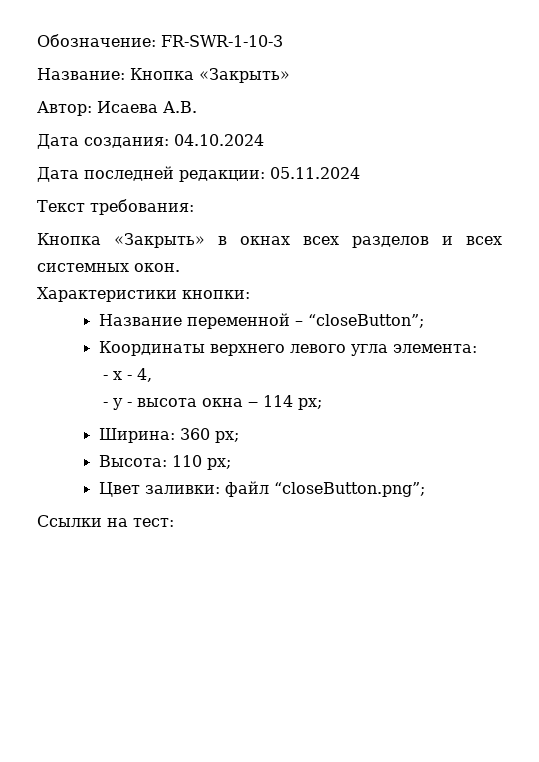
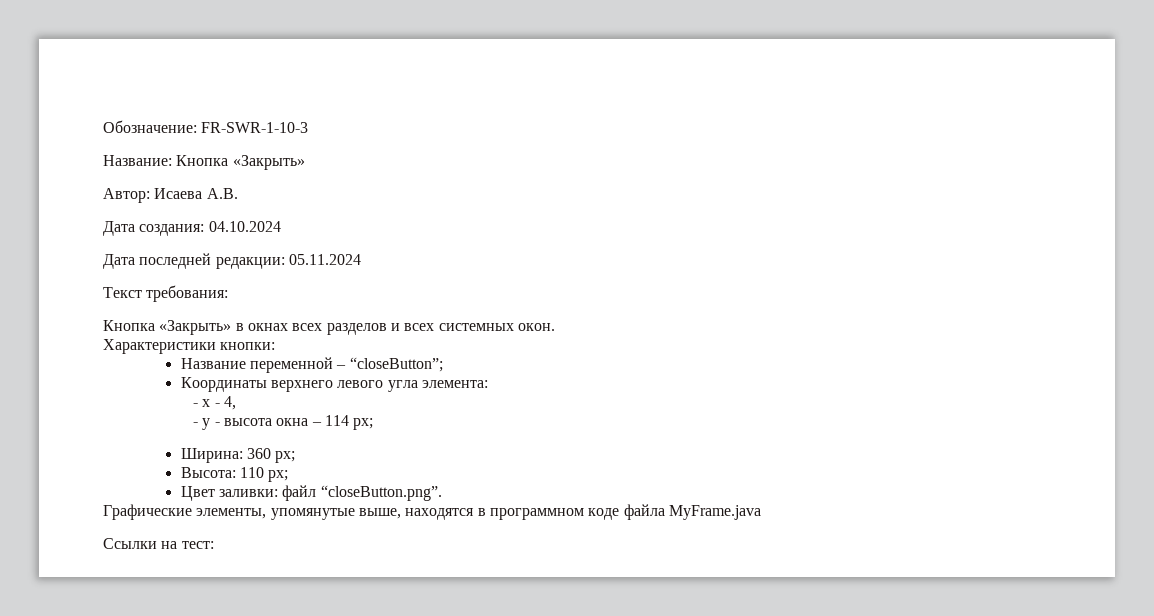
[273,482,425,497] “closeButton.png”; -> [320,485,442,501] [103,504,761,520] “closeButton.png”. // Графические элементы, упомянутые выше, находятся в программном коде файла MyFrame.java

